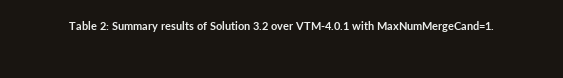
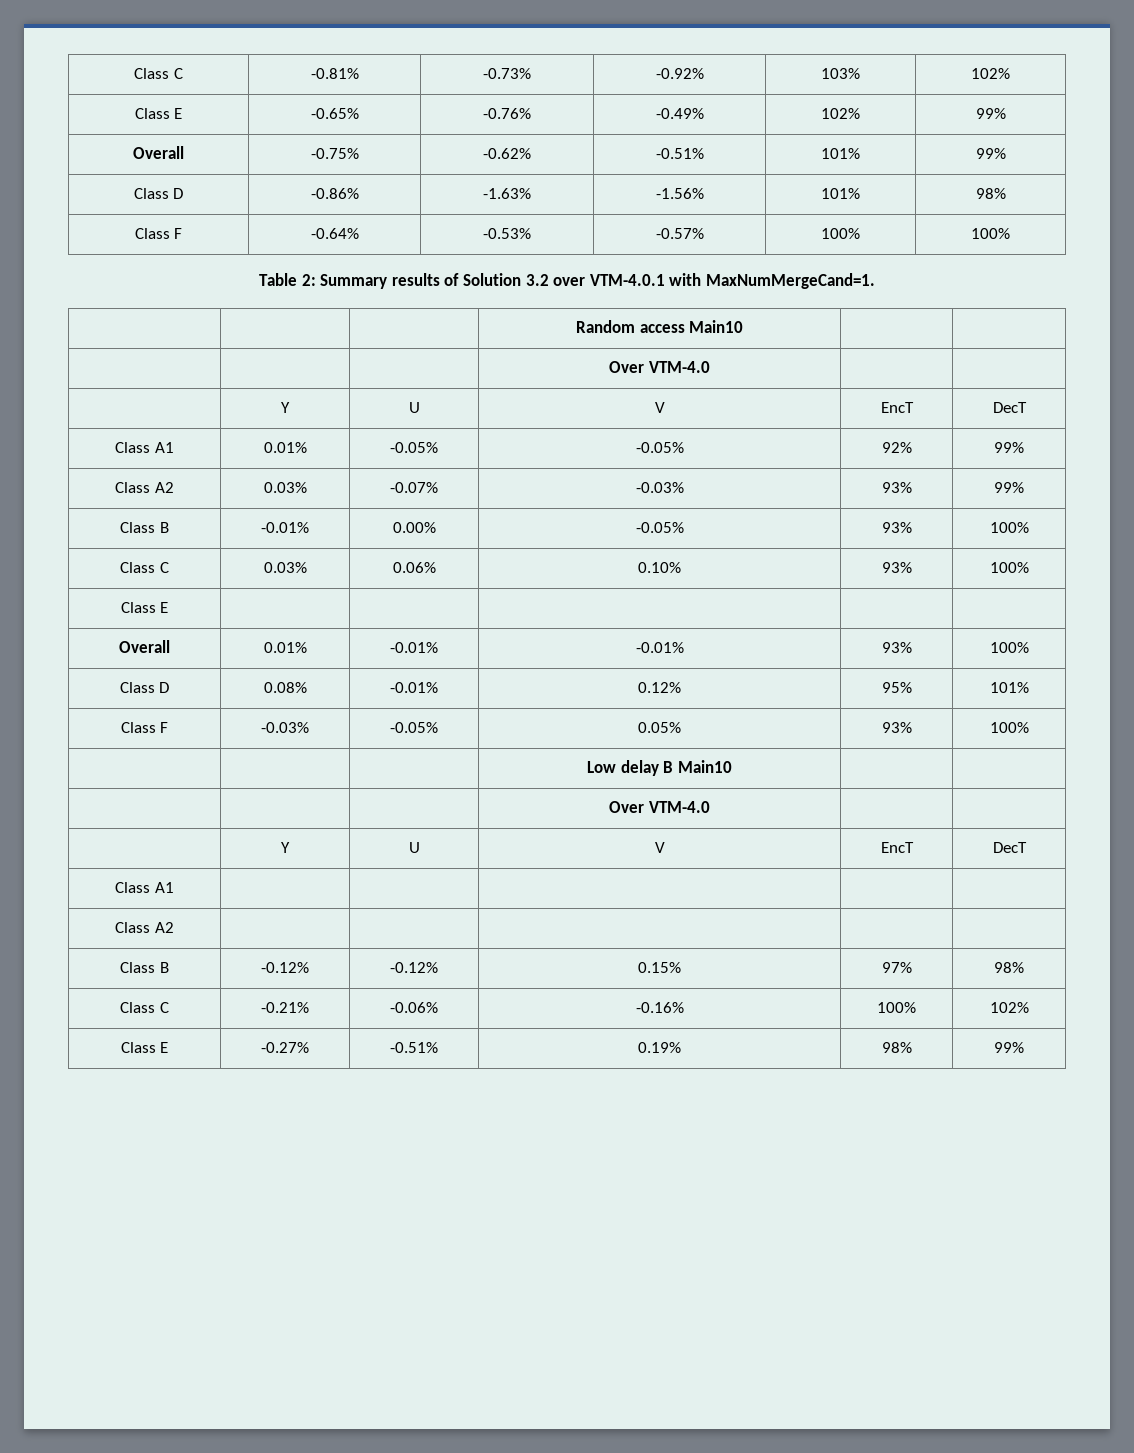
(69, 25) none -> [134,68,183,79] [310,68,359,79] [483,68,531,79] [655,68,704,79] [821,68,860,79] [971,68,1010,79] [134,108,183,119] [310,108,359,119] [483,108,531,119] [655,108,704,119] [821,108,860,119] [975,108,1006,119] [133,146,184,159] [310,148,359,159] [483,148,531,159] [655,148,704,159] [821,148,860,159] [975,148,1006,159] [133,188,184,199] [310,188,359,199] [483,188,531,199] [655,188,704,199] [821,188,860,199] [975,188,1006,199] [134,228,183,239] [310,228,359,239] [483,228,531,239] [655,228,704,239] [821,228,860,239] [971,228,1010,239] Class C | -0.81% | -0.73% | -0.92% | 103% | 102% // Class E | -0.65% | -0.76% | -0.49% | 102% | 99% // Overall | -0.75% | -0.62% | -0.51% | 101% | 99% // Class D | -0.86% | -1.63% | -1.56% | 101% | 98% // Class F | -0.64% | -0.53% | -0.57% | 100% | 100% //
(494, 26) none -> [575,320,744,333] [609,361,710,373] [281,402,290,413] [408,402,420,413] [654,402,665,413] [880,402,914,413] [992,402,1027,413] [115,442,174,453] [263,442,307,453] [390,442,438,453] [635,442,684,453] [881,442,912,453] [994,442,1024,453] [115,482,174,493] [263,482,307,493] [390,482,438,493] [635,482,684,493] [881,482,912,493] [994,482,1024,493] [120,522,169,533] [261,522,309,533] [392,522,436,533] [635,522,684,533] [881,522,912,533] [989,522,1029,533] [120,562,169,573] [263,562,307,573] [392,562,436,573] [638,562,681,573] [881,562,912,573] [989,562,1029,573] [120,602,169,613] [119,640,170,653] [263,642,307,653] [390,642,438,653] [635,642,684,653] [881,642,912,653] [989,642,1029,653] [119,682,170,693] [263,682,307,693] [390,682,438,693] [638,682,681,693] [881,682,912,693] [989,682,1029,693] [120,722,169,733] [261,722,309,733] [390,722,438,733] [638,722,681,733] [881,722,912,733] [989,722,1029,733] [587,760,732,776] [609,801,710,813] [281,842,290,853] [408,842,420,853] [654,842,665,853] [880,842,914,853] [992,842,1027,853] [115,882,174,893] [115,922,174,933] [120,962,169,973] [261,962,309,973] [390,962,438,973] [638,962,681,973] [881,962,912,973] [994,962,1024,973] [120,1002,169,1013] [261,1002,309,1013] [390,1002,438,1013] [635,1002,684,1013] [877,1002,916,1013] [989,1002,1029,1013] [120,1042,169,1053] [261,1042,309,1053] [390,1042,438,1053] [638,1042,681,1053] [881,1042,912,1053] [994,1042,1024,1053] // | | | Random access Main10 | | // | | | Over VTM-4.0 | | // | Y | U | V | EncT | DecT // Class A1 | 0.01% | -0.05% | -0.05% | 92% | 99% // Class A2 | 0.03% | -0.07% | -0.03% | 93% | 99% // Class B | -0.01% | 0.00% | -0.05% | 93% | 100% // Class C | 0.03% | 0.06% | 0.10% | 93% | 100% // Class E | | | | | // Overall | 0.01% | -0.01% | -0.01% | 93% | 100% // Class D | 0.08% | -0.01% | 0.12% | 95% | 101% // Class F | -0.03% | -0.05% | 0.05% | 93% | 100% // | | | Low delay B Main10 | | // | | | Over VTM-4.0 | | // | Y | U | V | EncT | DecT // Class A1 | | | | | // Class A2 | | | | | // Class B | -0.12% | -0.12% | 0.15% | 97% | 98% // Class C | -0.21% | -0.06% | -0.16% | 100% | 102% // Class E | -0.27% | -0.51% | 0.19% | 98% | 99%

